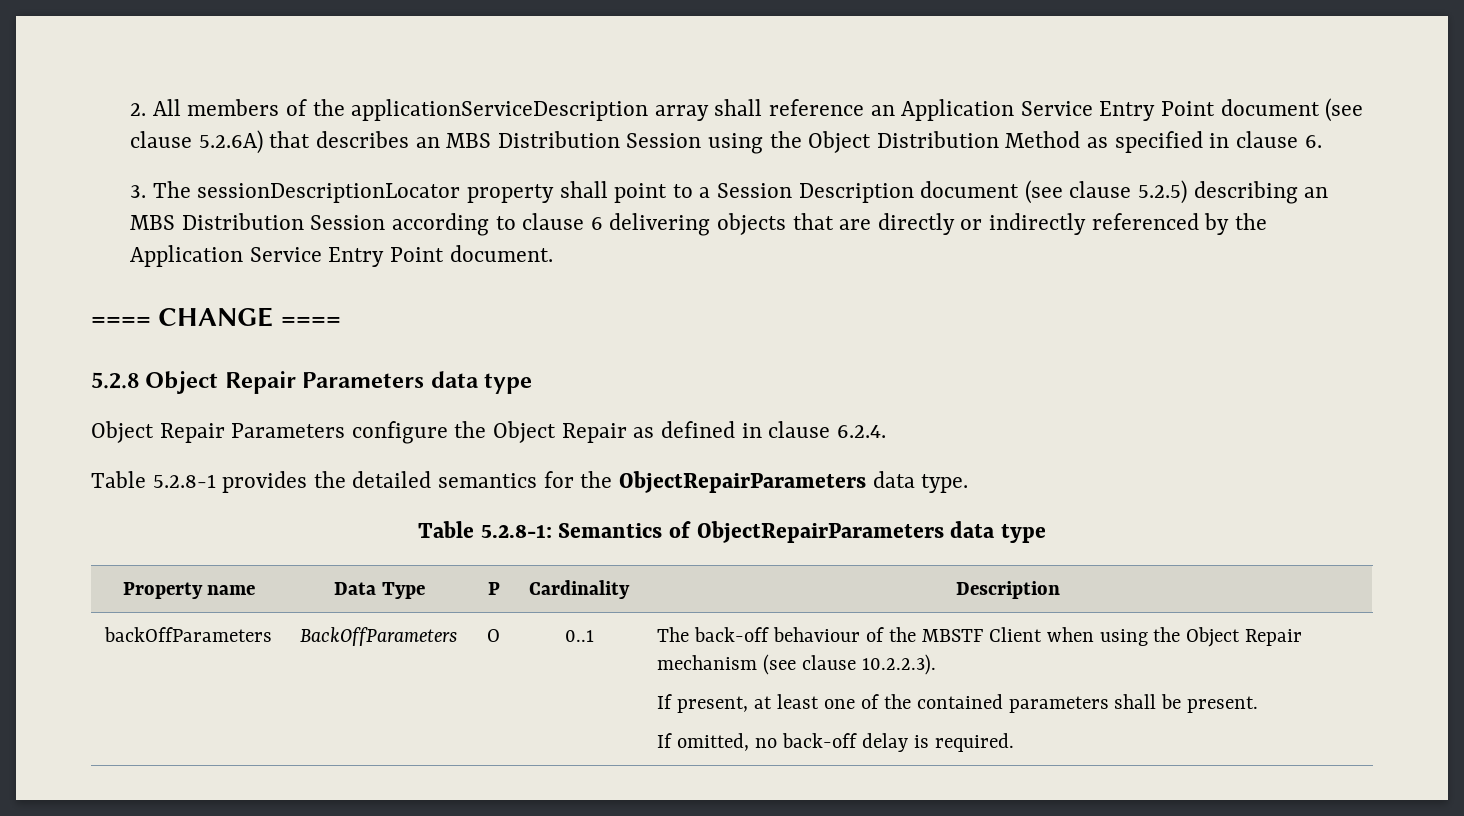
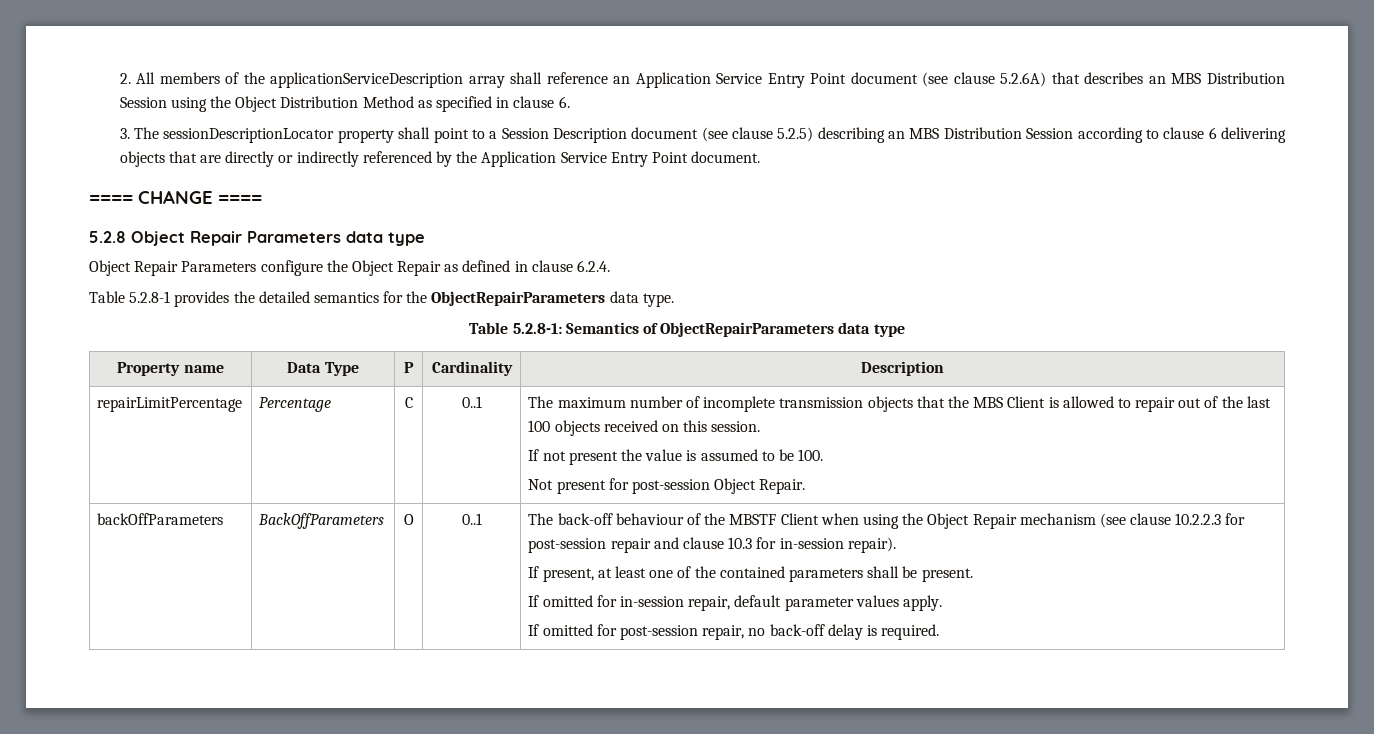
(1060, 590) none -> [97,397,243,412] [259,397,332,412] [404,397,413,408] [461,396,482,408] [528,396,1271,412] [528,420,761,436] [528,449,824,465] [528,478,806,494] // repairLimitPercentage | Percentage | C | 0..1 | The maximum number of incomplete transmission objects that the MBS Client is allowed to repair out of the last 100 objects received on this session. // If not present the value is assumed to be 100. // Not present for post-session Object Repair.
[861,654,936,675] 10.2.2.3). -> [1175,513,1246,525] [528,537,896,553] 10.2.2.3 for post-session repair and clause 10.3 for in-session repair).
[676,733,749,751] omitted, -> [542,595,942,611] [528,624,745,640] omitted for in-session repair, default parameter values apply. // If omitted for post-session repair,

